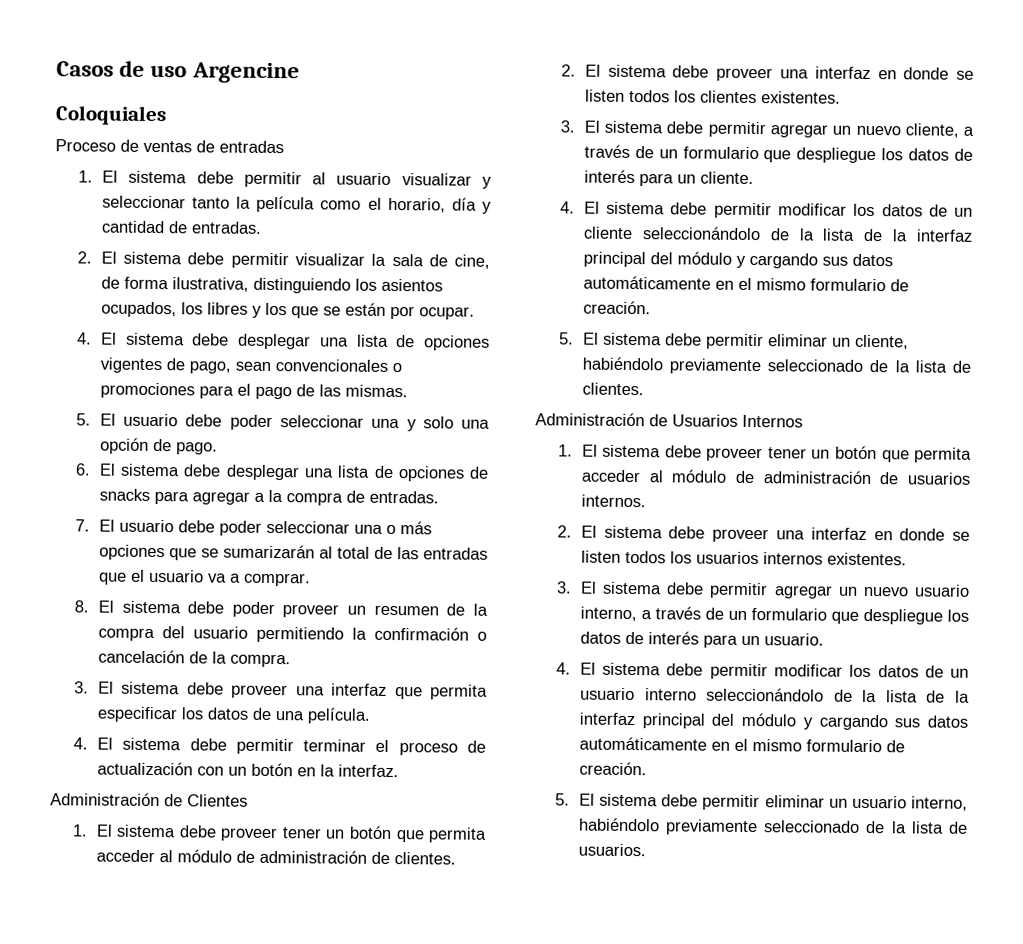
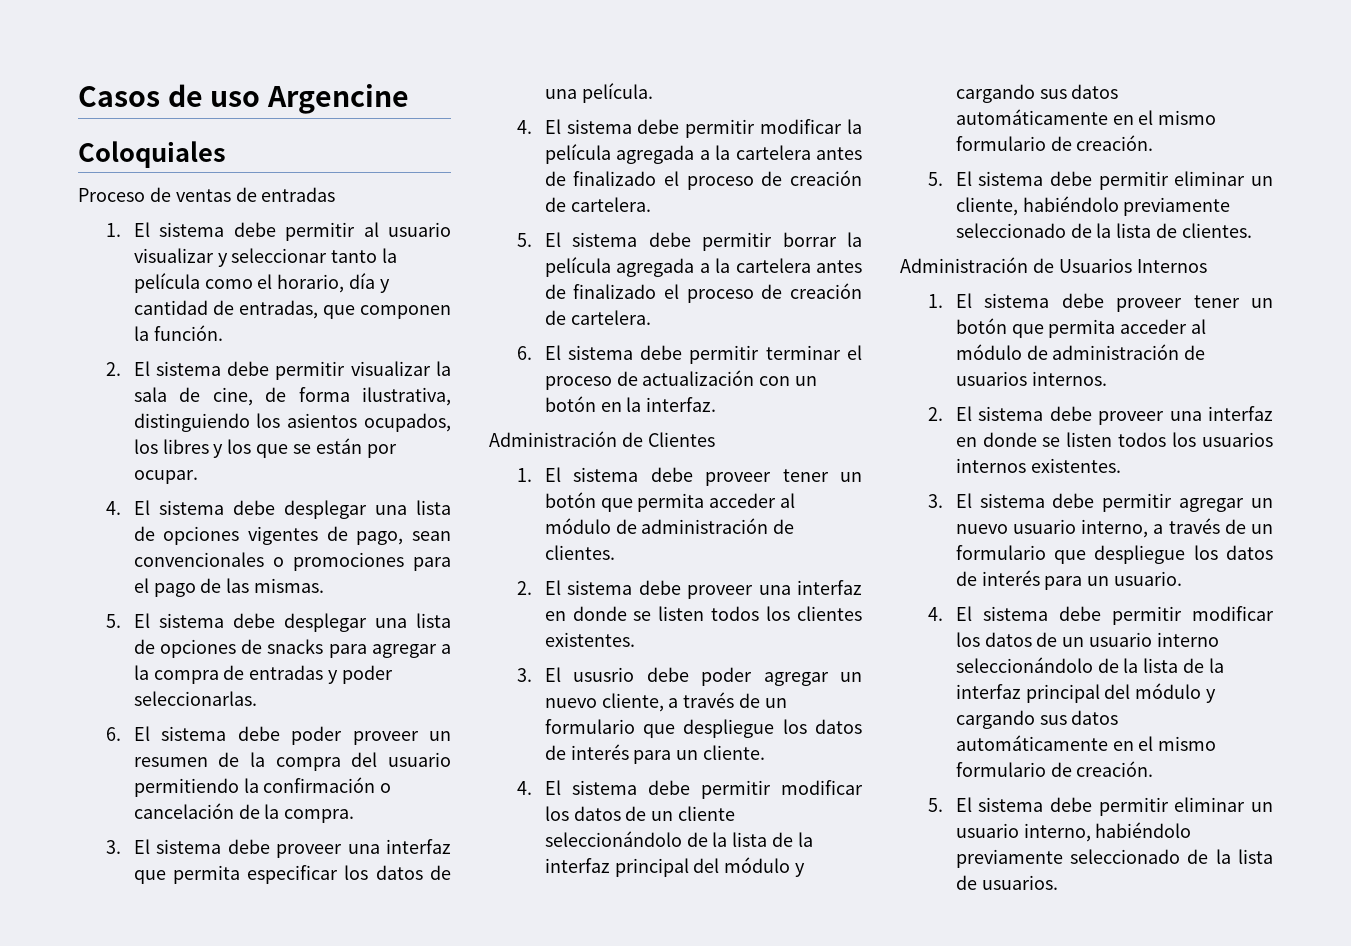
[190,221,262,234] entradas. -> [238,300,451,319] [133,325,223,341] entradas, que componen la función.
[123,413,491,432] [99,437,218,455] [75,463,116,476] usuario debe poder seleccionar una y solo una opción de pago. // 6. El -> (150, 620) none
[368,490,439,504] [75,519,432,536] [98,544,489,561] [98,569,311,587] [74,600,90,613] entradas. // 7. El usuario debe poder seleccionar una o más opciones que se sumarizarán al total de las entradas que el usuario va a comprar. // 8. -> [249,665,394,684] [133,691,257,706] [105,727,121,741] entradas y poder seleccionarlas. // 6.
(294, 746) none -> [760,119,862,134] [544,144,862,164] [544,170,862,190] [544,197,651,212] [516,232,862,251] [544,257,862,277] [544,283,862,303] [544,310,651,325] [516,345,760,364] modificar la película agregada a la cartelera antes de finalizado el proceso de creación de cartelera. // 5. El sistema debe permitir borrar la película agregada a la cartelera antes de finalizado el proceso de creación de cartelera. // 6. El sistema debe permitir
[604,120,766,138] sistema debe permitir -> [573,667,753,686] ususrio debe poder

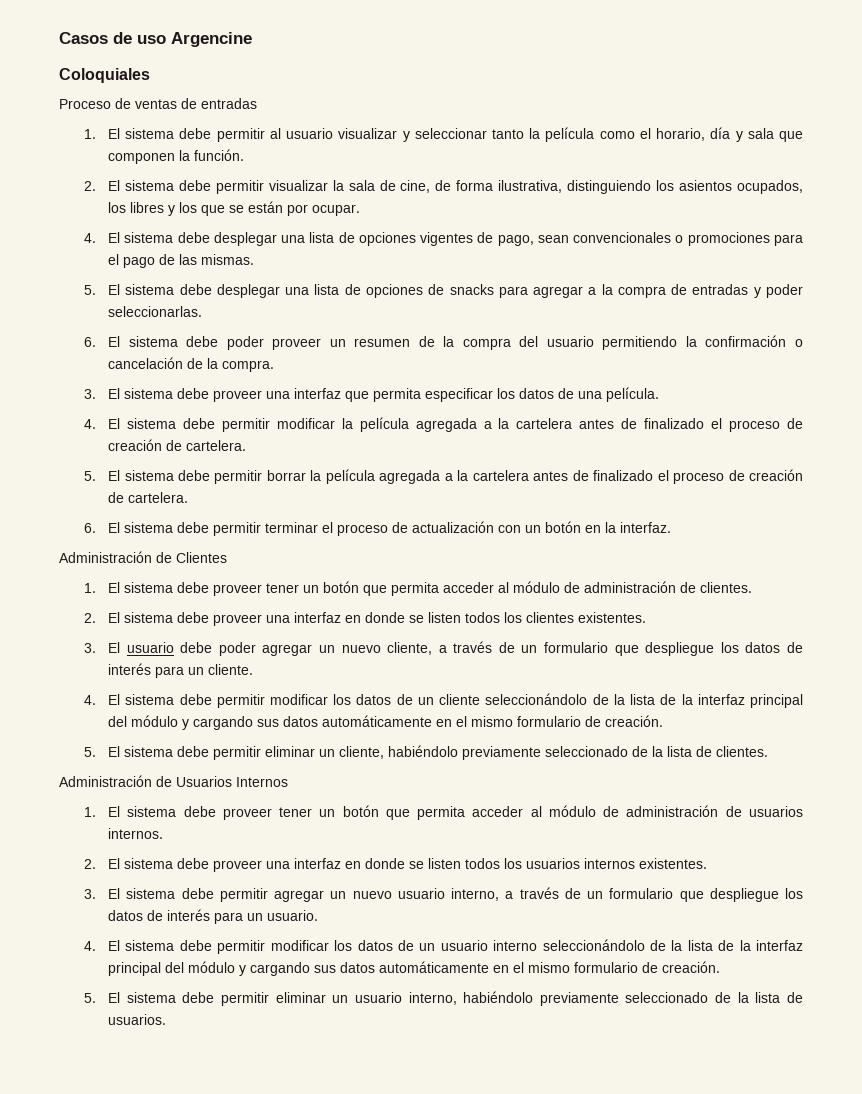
[133,300,318,319] cantidad de entradas, -> [747,128,774,139] sala
[573,667,635,682] ususrio -> [126,642,174,653] usuario

